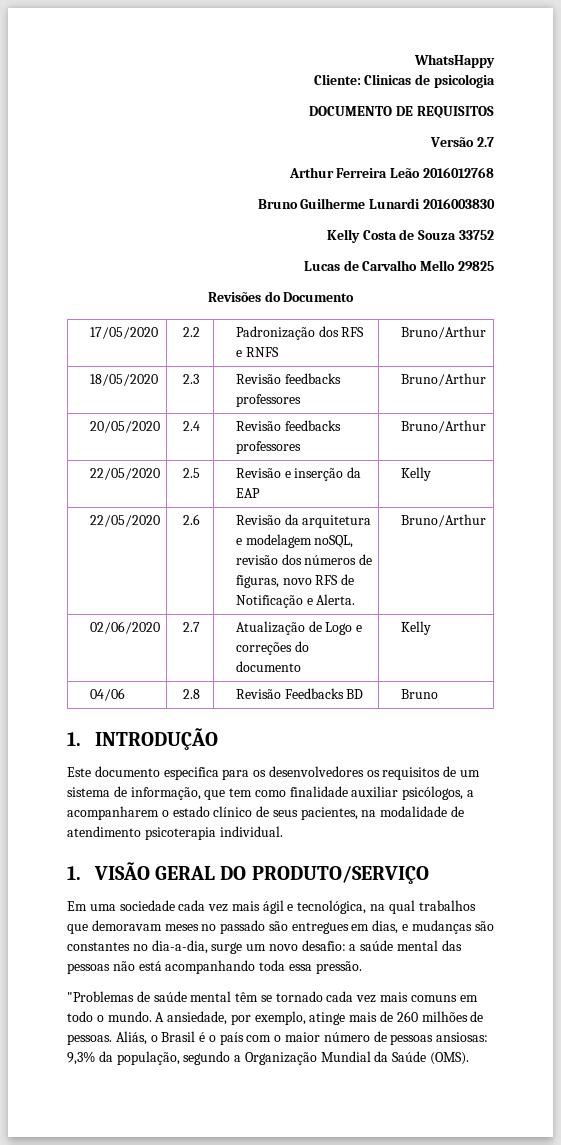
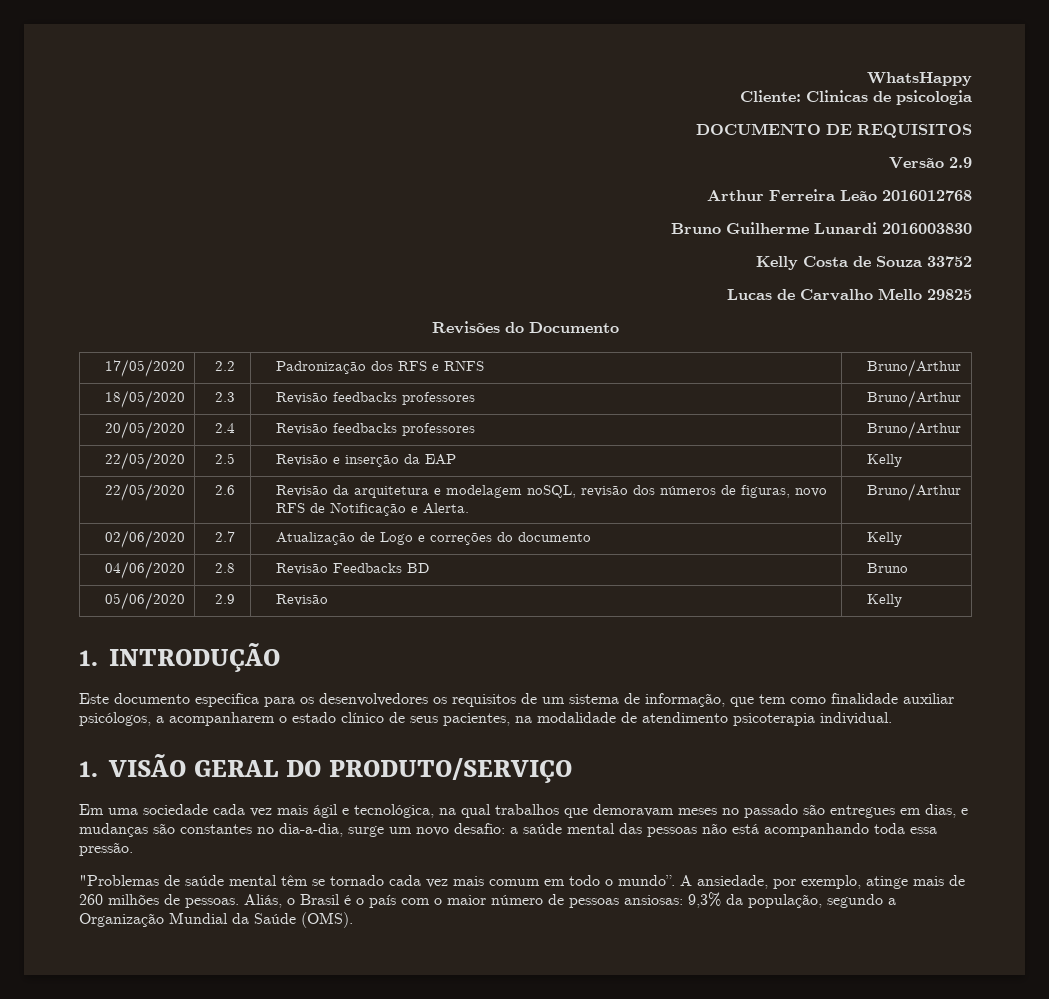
[477,137,494,147] 2.7 -> [949,157,972,168] 2.9
[89,688,125,701] 04/06 -> [105,561,186,579] 04/06/2020
(438, 694) none -> [105,592,186,610] [214,594,235,604] [276,594,329,606] [867,594,903,607] // 05/06/2020 | 2.9 | Revisão | Kelly
[410,995,457,1002] comuns -> [489,879,540,886] comum
[107,1011,152,1022] mundo. -> [618,875,675,886] mundo”.

